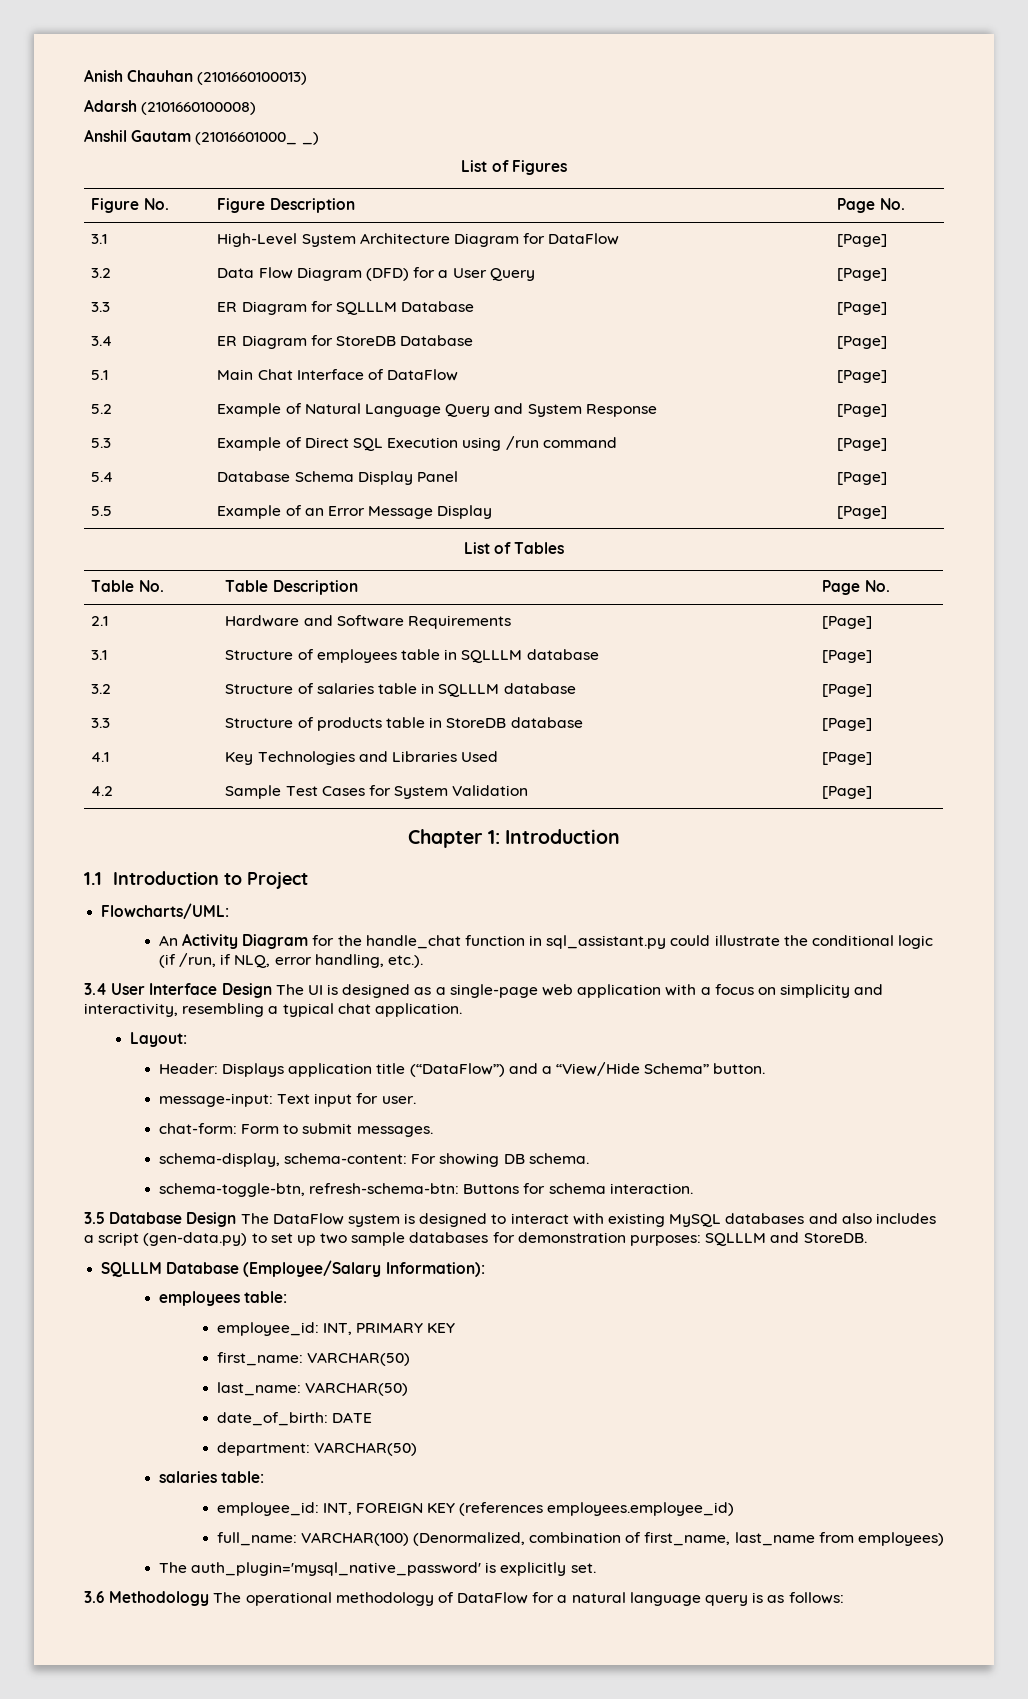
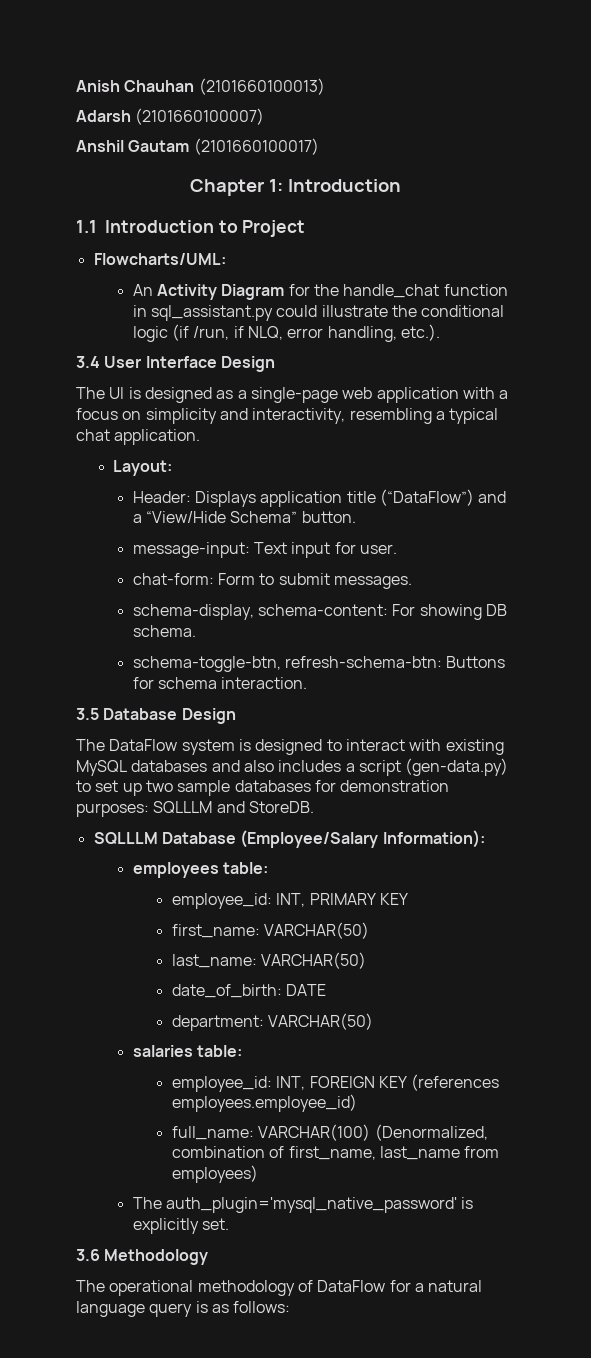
[141,102,257,115] (2101660100008) -> [135,108,265,125] (2101660100007)
[195,132,319,145] [461,160,567,175] [91,198,169,213] [217,198,355,213] [837,198,905,213] [91,234,108,244] [217,233,620,247] [837,234,888,247] [91,268,112,278] [217,267,535,281] [837,268,888,281] [91,302,111,312] [217,301,475,315] [837,302,888,315] [91,336,113,346] [217,335,474,349] [837,336,888,349] [91,370,109,380] [217,369,459,381] [837,370,888,383] [91,404,113,414] [217,403,657,417] [837,404,888,417] [91,438,112,448] [217,436,617,451] [837,438,888,451] [91,472,114,482] [217,471,458,485] [837,472,888,485] [91,506,113,516] [217,505,493,519] [837,506,888,519] [463,542,565,554] [91,580,164,592] [225,580,358,595] [822,580,890,595] [91,616,109,626] [225,615,511,629] [822,616,873,629] [91,650,108,660] [225,649,599,663] [822,650,873,663] [91,684,112,694] [225,683,576,697] [822,684,873,697] [91,718,111,728] [225,717,583,731] [822,718,873,731] [91,752,110,762] [225,751,499,765] [822,752,873,765] [91,786,114,796] [225,785,529,799] [822,786,873,799] (21016601000_ _) // List of Figures // Figure No. | Figure Description | Page No. // 3.1 | High-Level System Architecture Diagram for DataFlow | [Page] // 3.2 | Data Flow Diagram (DFD) for a User Query | [Page] // 3.3 | ER Diagram for SQLLLM Database | [Page] // 3.4 | ER Diagram for StoreDB Database | [Page] // 5.1 | Main Chat Interface of DataFlow | [Page] // 5.2 | Example of Natural Language Query and System Response | [Page] // 5.3 | Example of Direct SQL Execution using /run command | [Page] // 5.4 | Database Schema Display Panel | [Page] // 5.5 | Example of an Error Message Display | [Page] // List of Tables // Table No. | Table Description | Page No. // 2.1 | Hardware and Software Requirements | [Page] // 3.1 | Structure of employees table in SQLLLM database | [Page] // 3.2 | Structure of salaries table in SQLLLM database | [Page] // 3.3 | Structure of products table in StoreDB database | [Page] // 4.1 | Key Technologies and Libraries Used | [Page] // 4.2 | Sample Test Cases for System Validation | [Page] -> [193,138,319,155] (2101660100017)
(272, 990) none -> (275, 364) //
(237, 1219) none -> (236, 716) //
(210, 1598) none -> (209, 1257) //

